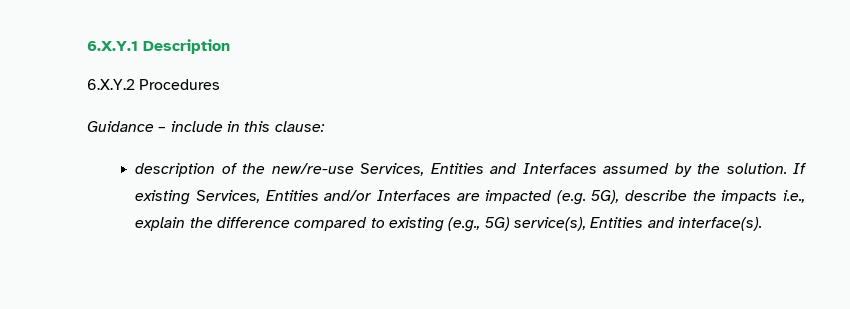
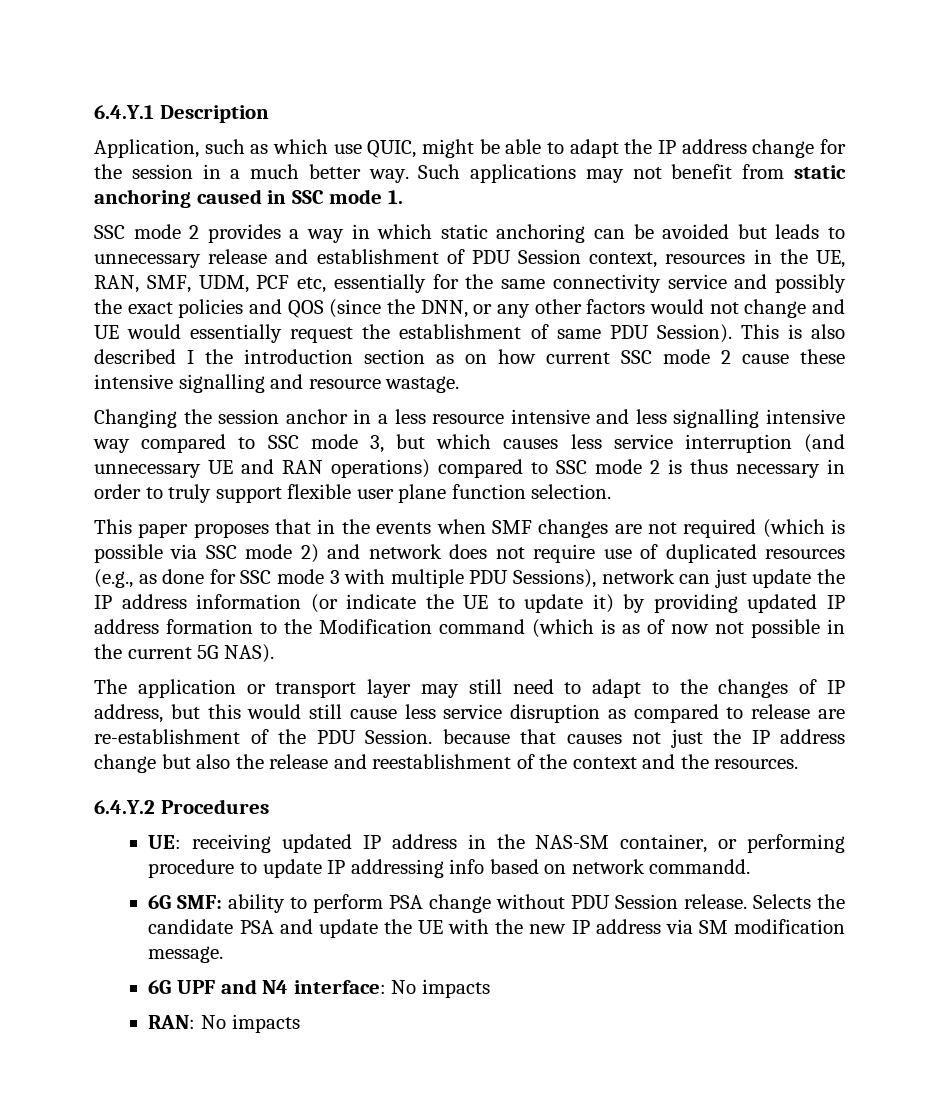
[87,41,138,51] 6.X.Y.1 -> [94,105,154,119] 6.4.Y.1
[87,79,221,90] [87,121,325,132] [135,163,807,177] [135,190,805,205] [135,217,762,232] 6.X.Y.2 Procedures // Guidance – include in this clause: // description of the new/re-use Services, Entities and Interfaces assumed by the solution. If existing Services, Entities and/or Interfaces are impacted (e.g. 5G), describe the impacts i.e., explain the difference compared to existing (e.g., 5G) service(s), Entities and interface(s). -> [94,139,846,158] [94,164,847,183] [94,189,403,208] [94,224,846,243] [94,249,845,268] [94,274,846,293] [94,299,845,318] [94,324,846,343] [94,349,845,364] [94,374,460,393] [94,409,846,428] [93,434,846,453] [94,459,845,478] [94,484,612,503] [94,519,846,538] [94,544,845,563] [94,569,846,588] [94,594,846,613] [94,619,845,638] [94,644,274,663] [94,679,846,698] [94,704,846,723] [94,729,845,748] [94,754,799,773] [94,799,269,814] [148,834,845,853] [148,859,751,878] [148,894,845,913] [148,919,846,938] [148,946,224,963] [148,979,490,998] [148,1014,300,1033] Application, such as which use QUIC, might be able to adapt the IP address change for the session in a much better way. Such applications may not benefit from static anchoring caused in SSC mode 1. // SSC mode 2 provides a way in which static anchoring can be avoided but leads to unnecessary release and establishment of PDU Session context, resources in the UE, RAN, SMF, UDM, PCF etc, essentially for the same connectivity service and possibly the exact policies and QOS (since the DNN, or any other factors would not change and UE would essentially request the establishment of same PDU Session). This is also described I the introduction section as on how current SSC mode 2 cause these intensive signalling and resource wastage. // Changing the session anchor in a less resource intensive and less signalling intensive way compared to SSC mode 3, but which causes less service interruption (and unnecessary UE and RAN operations) compared to SSC mode 2 is thus necessary in order to truly support flexible user plane function selection. // This paper proposes that in the events when SMF changes are not required (which is possible via SSC mode 2) and network does not require use of duplicated resources (e.g., as done for SSC mode 3 with multiple PDU Sessions), network can just update the IP address information (or indicate the UE to update it) by providing updated IP address formation to the Modification command (which is as of now not possible in the current 5G NAS). // The application or transport layer may still need to adapt to the changes of IP address, but this would still cause less service disruption as compared to release are re-establishment of the PDU Session. because that causes not just the IP address change but also the release and reestablishment of the context and the resources. // 6.4.Y.2 Procedures // UE: receiving updated IP address in the NAS-SM container, or performing procedure to update IP addressing info based on network commandd. // 6G SMF: ability to perform PSA change without PDU Session release. Selects the candidate PSA and update the UE with the new IP address via SM modification message. // 6G UPF and N4 interface: No impacts // RAN: No impacts

